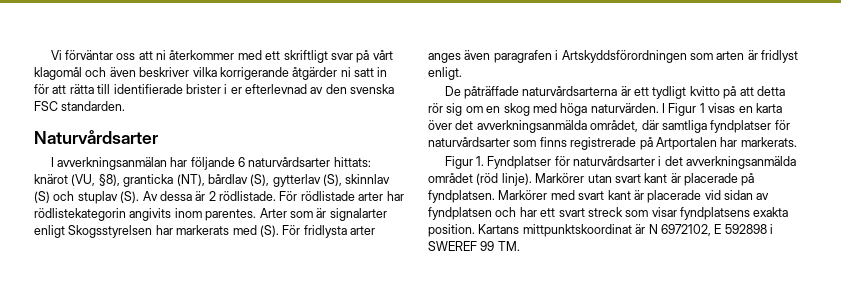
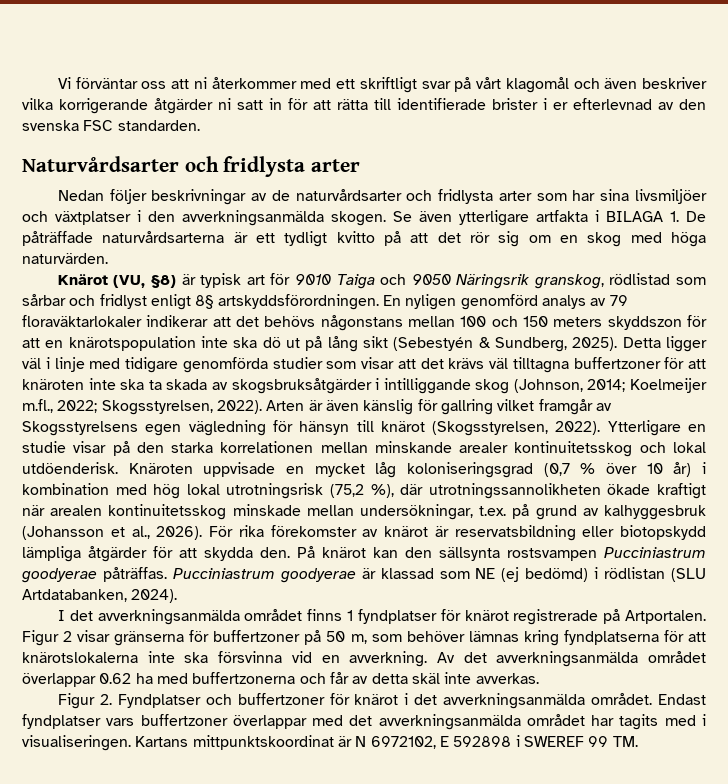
[50,157,371,170] [34,174,391,187] [34,191,404,204] [34,208,387,221] [34,225,375,238] [428,50,798,63] [428,67,462,80] // I avverkningsanmälan har följande 6 naturvårdsarter hittats: knärot (VU, §8), granticka (NT), bårdlav (S), gytterlav (S), skinnlav (S) och stuplav (S). Av dessa är 2 rödlistade. För rödlistade arter har rödlistekategorin angivits inom parentes. Arter som är signalarter enligt Skogsstyrelsen har markerats med (S). För fridlysta arter anges även paragrafen i Artskyddsförordningen som arten är fridlyst enligt. // -> [184,156,360,177] [57,189,708,205] [22,210,679,226] och fridlysta arter // Nedan följer beskrivningar av de naturvårdsarter och fridlysta arter som har sina livsmiljöer och växtplatser i den avverkningsanmälda skogen. Se även ytterligare artfakta i BILAGA 1.
[756,86,785,96] detta -> [437,232,461,243] det
[662,103,782,116] [428,120,790,133] [428,137,797,150] [444,156,797,169] [428,173,755,186] [428,190,770,203] [428,207,789,220] [428,224,475,237] I Figur 1 visas en karta över det avverkningsanmälda området, där samtliga fyndplatser för naturvårdsarter som finns registrerade på Artportalen har markerats. // Figur 1. Fyndplatser för naturvårdsarter i det avverkningsanmälda området (röd linje). Markörer utan svart kant är placerade på fyndplatsen. Markörer med svart kant är placerade vid sidan av fyndplatsen och har ett svart streck som visar fyndplatsens exakta position. -> [57,273,706,289] [22,294,628,310] [22,315,708,331] [22,336,708,352] [22,357,706,373] [22,378,707,394] [22,399,612,415] [22,420,706,436] [22,441,706,457] [22,462,706,478] [22,483,707,499] [22,504,707,520] [22,525,706,541] [22,546,706,562] [21,567,707,583] [22,589,178,603] [57,609,706,625] [22,630,707,646] [22,651,706,667] [22,672,539,687] [57,693,706,709] [22,714,706,730] [22,735,131,751] // Knärot (VU, §8) är typisk art för 9010 Taiga och 9050 Näringsrik granskog, rödlistad som sårbar och fridlyst enligt 8§ artskyddsförordningen. En nyligen genomförd analys av 79 floraväktarlokaler indikerar att det behövs någonstans mellan 100 och 150 meters skyddszon för att en knärotspopulation inte ska dö ut på lång sikt (Sebestyén & Sundberg, 2025). Detta ligger väl i linje med tidigare genomförda studier som visar att det krävs väl tilltagna buffertzoner för att knäroten inte ska ta skada av skogsbruksåtgärder i intilliggande skog (Johnson, 2014; Koelmeijer m.fl., 2022; Skogsstyrelsen, 2022). Arten är även känslig för gallring vilket framgår av Skogsstyrelsens egen vägledning för hänsyn till knärot (Skogsstyrelsen, 2022). Ytterligare en studie visar på den starka korrelationen mellan minskande arealer kontinuitetsskog och lokal utdöenderisk. Knäroten uppvisade en mycket låg koloniseringsgrad (0,7 % över 10 år) i kombination med hög lokal utrotningsrisk (75,2 %), där utrotningssannolikheten ökade kraftigt när arealen kontinuitetsskog minskade mellan undersökningar, t.ex. på grund av kalhyggesbruk (Johansson et al., 2026). För rika förekomster av knärot är reservatsbildning eller biotopskydd lämpliga åtgärder för att skydda den. På knärot kan den sällsynta rostsvampen Pucciniastrum goodyerae påträffas. Pucciniastrum goodyerae är klassad som NE (ej bedömd) i rödlistan (SLU Artdatabanken, 2024). // I det avverkningsanmälda området finns 1 fyndplatser för knärot registrerade på Artportalen. Figur 2 visar gränserna för buffertzoner på 50 m, som behöver lämnas kring fyndplatserna för att knärotslokalerna inte ska försvinna vid en avverkning. Av det avverkningsanmälda området överlappar 0.62 ha med buffertzonerna och får av detta skäl inte avverkas. // Figur 2. Fyndplatser och buffertzoner för knärot i det avverkningsanmälda området. Endast fyndplatser vars buffertzoner överlappar med det avverkningsanmälda området har tagits med i visualiseringen.

